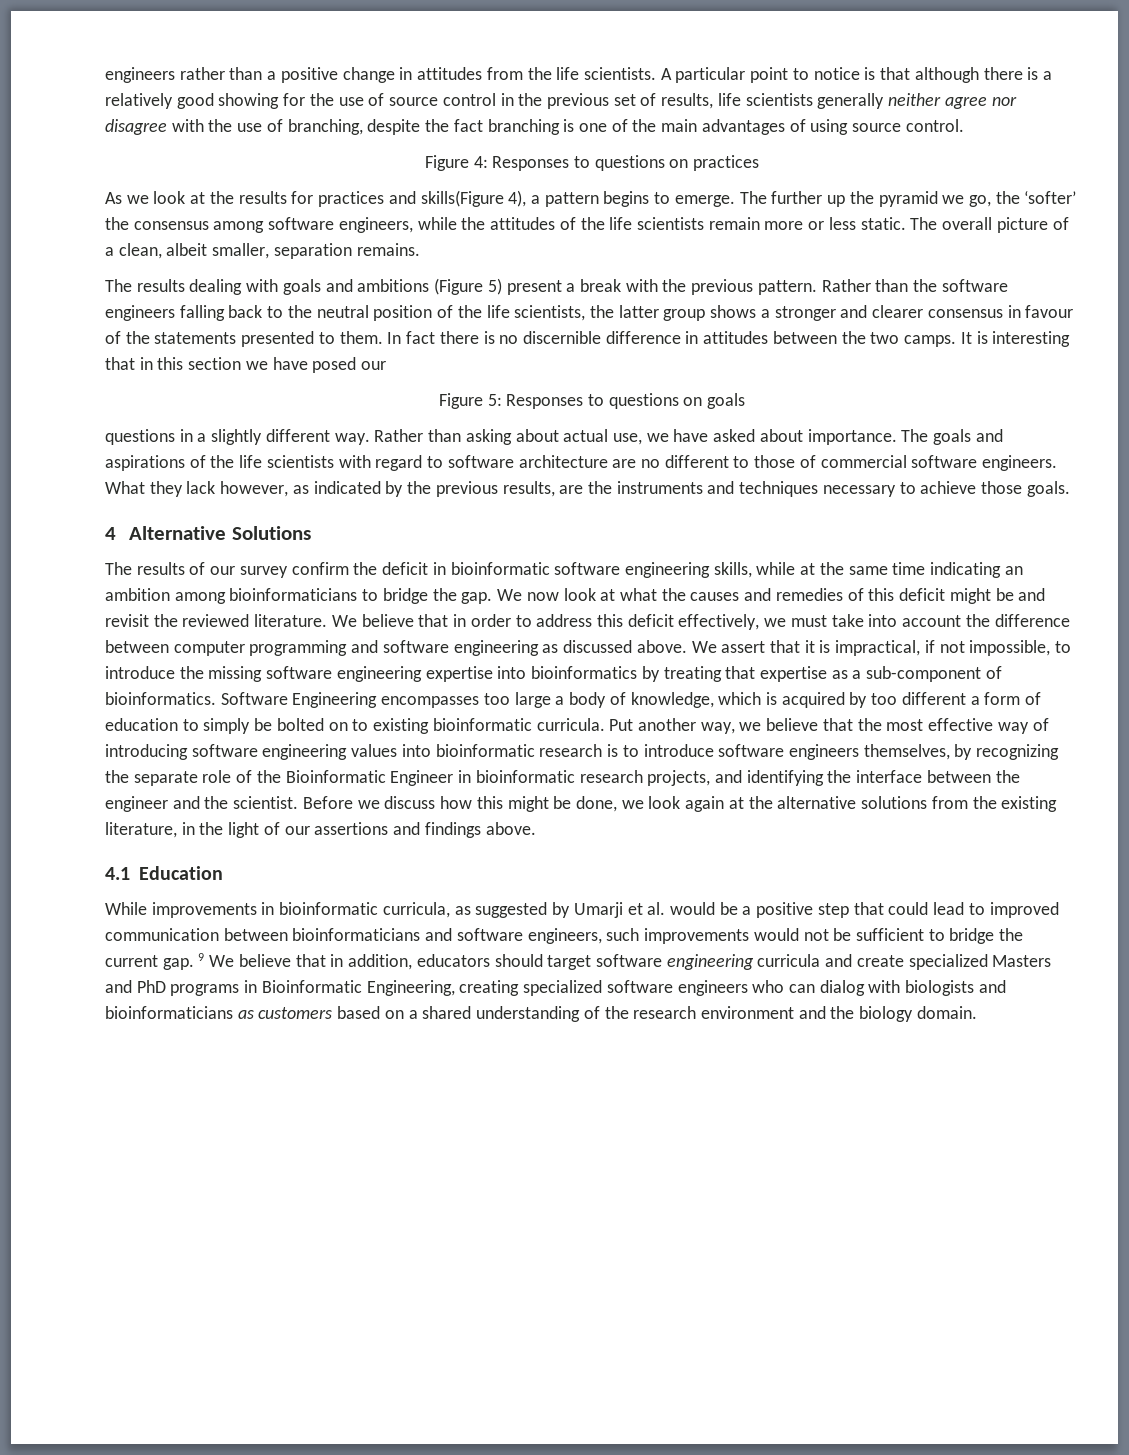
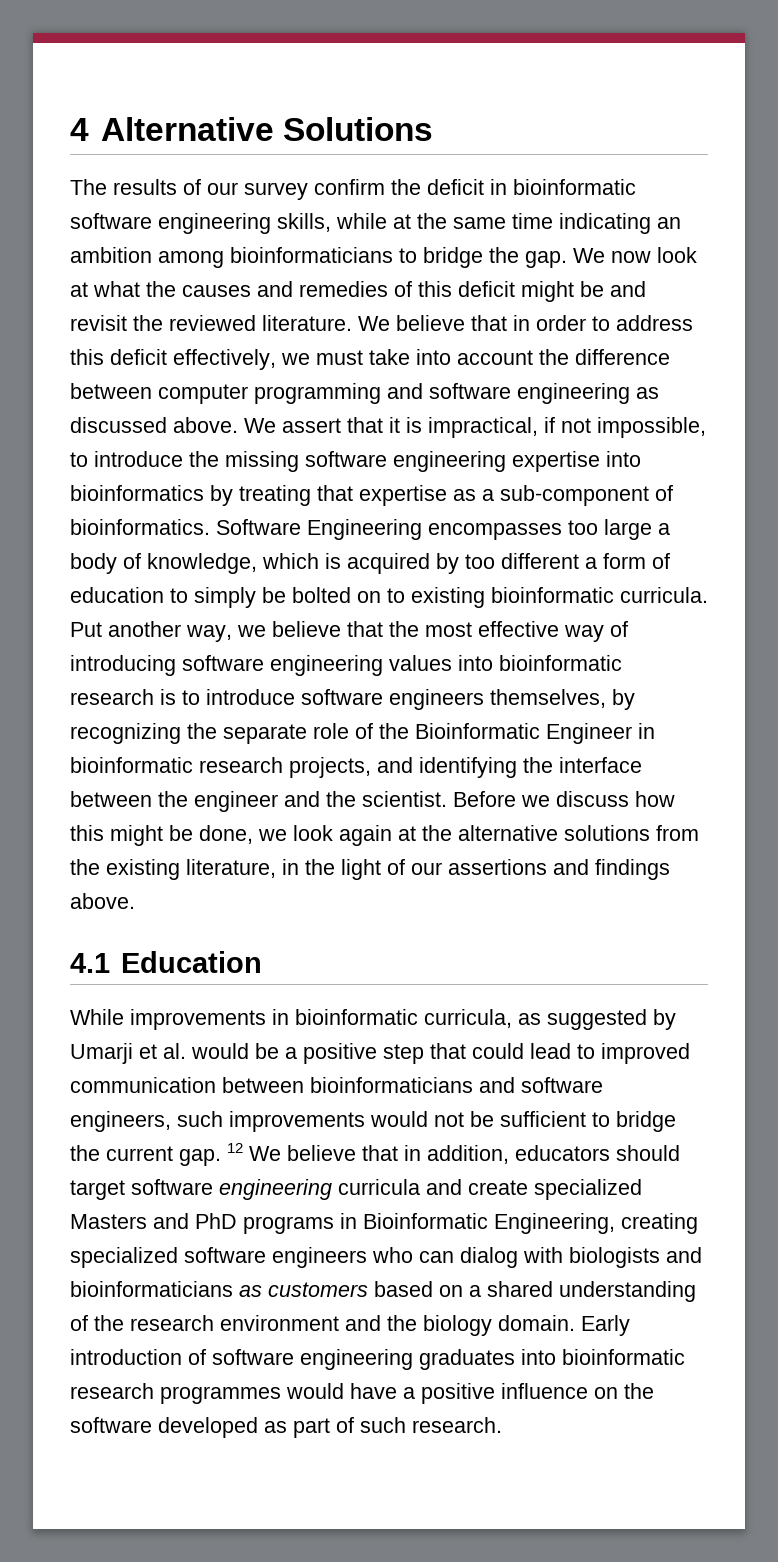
[105,67,1052,83] [105,93,1017,109] [105,119,964,135] [424,155,760,171] [105,190,1077,207] [105,217,1069,233] [105,243,420,259] [105,278,1008,295] [105,305,1074,321] [105,331,1071,347] [105,357,387,373] [438,393,746,409] [105,429,1003,445] [105,455,1058,471] [105,481,1070,497] engineers rather than a positive change in attitudes from the life scientists. A particular point to notice is that although there is a relatively good showing for the use of source control in the previous set of results, life scientists generally neither agree nor disagree with the use of branching, despite the fact branching is one of the main advantages of using source control. // Figure 4: Responses to questions on practices // As we look at the results for practices and skills(Figure 4), a pattern begins to emerge. The further up the pyramid we go, the ‘softer’ the consensus among software engineers, while the attitudes of the life scientists remain more or less static. The overall picture of a clean, albeit smaller, separation remains. // The results dealing with goals and ambitions (Figure 5) present a break with the previous pattern. Rather than the software engineers falling back to the neutral position of the life scientists, the latter group shows a stronger and clearer consensus in favour of the statements presented to them. In fact there is no discernible difference in attitudes between the two camps. It is interesting that in this section we have posed our // Figure 5: Responses to questions on goals // questions in a slightly different way. Rather than asking about actual use, we have asked about importance. The goals and aspirations of the life scientists with regard to software architecture are no different to those of commercial software engineers. What they lack however, as indicated by the previous results, are the instruments and techniques necessary to achieve those goals. // -> (70, 129) none
[198,953,205,961] 9 -> [227,1143,243,1153] 12
(977, 1012) none -> [581,1315,630,1336] [70,1349,685,1370] [70,1383,654,1404] [70,1417,502,1438] Early introduction of software engineering graduates into bioinformatic research programmes would have a positive influence on the software developed as part of such research.

